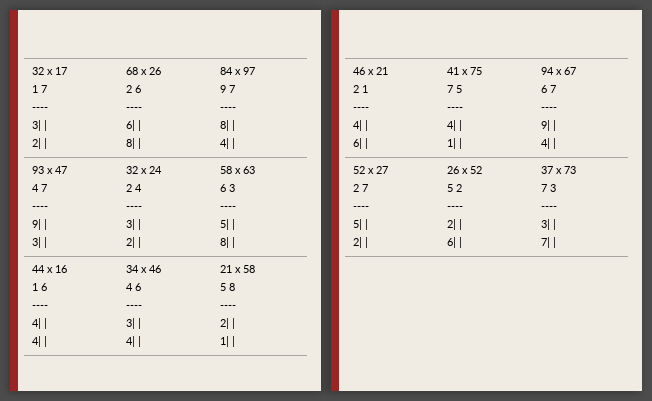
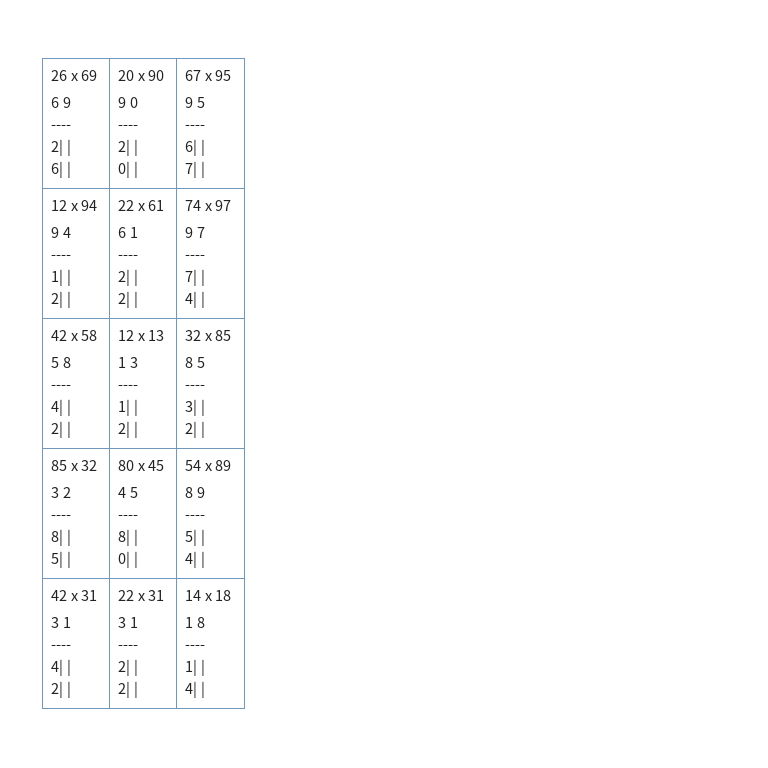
[32,67,68,75] [32,85,48,93] [32,107,49,111] [32,120,48,131] [32,138,48,149] [126,67,162,75] [126,85,142,93] [126,107,143,111] [126,120,142,131] [126,138,142,149] [220,67,256,75] [220,85,236,93] [220,107,237,111] [220,120,236,131] [220,138,236,149] [32,166,68,174] [32,184,48,192] [32,206,49,210] [32,219,48,230] [32,237,48,248] [126,166,163,174] [126,184,143,192] [126,206,143,210] [126,219,142,230] [126,237,142,248] [220,166,256,174] [220,184,236,192] [220,206,237,210] [220,219,236,230] [220,237,236,248] [32,265,68,273] [32,283,48,291] [32,305,49,309] [32,318,48,329] [32,336,48,347] [126,265,162,273] [126,283,142,291] [126,305,143,309] [126,318,142,329] [126,336,142,347] [220,265,256,273] [220,283,236,291] [220,305,237,309] [220,318,236,329] [220,336,236,347] [353,67,389,75] [353,85,369,93] [353,107,370,111] [353,120,369,131] [353,138,369,149] [447,67,483,75] [447,85,463,93] [447,107,464,111] [447,120,463,131] [447,138,463,149] [541,67,577,75] [541,85,557,93] [541,107,558,111] [541,120,557,131] [541,138,557,149] [353,166,389,174] [353,184,369,192] [353,206,370,210] [353,219,369,230] [353,237,369,248] [447,166,483,174] [447,184,463,192] 32 x 17 // 1 7 // ---- // 3| | // 2| | | 68 x 26 // 2 6 // ---- // 6| | // 8| | | 84 x 97 // 9 7 // ---- // 8| | // 4| | // 93 x 47 // 4 7 // ---- // 9| | // 3| | | 32 x 24 // 2 4 // ---- // 3| | // 2| | | 58 x 63 // 6 3 // ---- // 5| | // 8| | // 44 x 16 // 1 6 // ---- // 4| | // 4| | | 34 x 46 // 4 6 // ---- // 3| | // 4| | | 21 x 58 // 5 8 // ---- // 2| | // 1| | // 46 x 21 // 2 1 // ---- // 4| | // 6| | | 41 x 75 // 7 5 // ---- // 4| | // 1| | | 94 x 67 // 6 7 // ---- // 9| | // 4| | // 52 x 27 // 2 7 // ---- // 5| | // 2| | | 26 x 52 // 5 2 -> [50,70,98,81] [50,97,71,108] 26 x 69 // 6 9
[541,166,577,174] [541,184,557,192] [541,206,558,210] [541,219,557,230] [541,237,557,248] 37 x 73 // 7 3 // ---- // 3| | // 7| | -> [117,70,165,81] [117,97,138,108] [117,125,138,130] [117,139,138,156] [117,161,138,178] [184,70,232,81] [184,97,205,108] [184,125,205,130] [184,139,205,156] [184,161,205,178] [50,200,98,211] [50,227,71,238] [50,255,71,260] [50,269,71,286] [50,291,71,308] [117,200,165,211] [117,227,138,238] [117,255,138,260] [117,269,138,286] [117,291,138,308] [184,200,232,211] [184,227,205,238] [184,255,205,260] [184,269,205,286] [184,291,205,308] [50,330,98,341] [50,357,71,368] [50,385,71,390] [50,399,71,416] [50,421,71,438] [117,330,165,341] [117,357,138,368] [117,385,138,390] [117,399,138,416] [117,421,138,438] [184,330,232,341] [184,357,205,368] [184,385,205,390] [184,399,205,416] [184,421,205,438] [50,460,98,471] [50,487,71,498] [50,515,71,520] [50,529,71,546] [50,551,71,568] [117,460,165,471] [117,487,138,498] [117,515,138,520] [117,529,138,546] [117,551,138,568] [184,460,232,471] [184,487,205,498] [184,515,205,520] [184,529,205,546] [184,551,205,568] [50,590,98,601] [50,617,71,628] [50,645,71,650] [50,659,71,676] [50,681,71,698] [117,590,165,601] [117,617,138,628] [117,645,138,650] [117,659,138,676] [117,681,138,698] [184,590,232,601] [184,617,205,628] [184,645,205,650] [184,659,205,676] [184,681,205,698] 20 x 90 // 9 0 // ---- // 2| | // 0| | | 67 x 95 // 9 5 // ---- // 6| | // 7| | // 12 x 94 // 9 4 // ---- // 1| | // 2| | | 22 x 61 // 6 1 // ---- // 2| | // 2| | | 74 x 97 // 9 7 // ---- // 7| | // 4| | // 42 x 58 // 5 8 // ---- // 4| | // 2| | | 12 x 13 // 1 3 // ---- // 1| | // 2| | | 32 x 85 // 8 5 // ---- // 3| | // 2| | // 85 x 32 // 3 2 // ---- // 8| | // 5| | | 80 x 45 // 4 5 // ---- // 8| | // 0| | | 54 x 89 // 8 9 // ---- // 5| | // 4| | // 42 x 31 // 3 1 // ---- // 4| | // 2| | | 22 x 31 // 3 1 // ---- // 2| | // 2| | | 14 x 18 // 1 8 // ---- // 1| | // 4| |

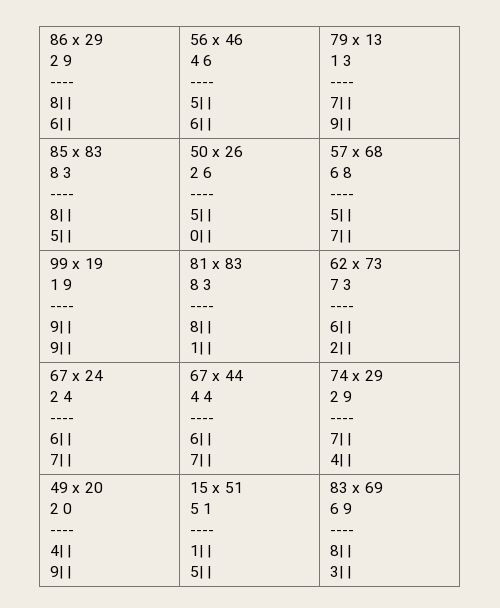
[50,70,98,81] [50,97,71,108] [50,125,71,130] [50,139,71,156] [50,161,71,178] [117,70,165,81] [117,97,138,108] [117,125,138,130] [117,139,138,156] [117,161,138,178] [184,70,232,81] [184,97,205,108] [184,125,205,130] [184,139,205,156] [184,161,205,178] [50,200,98,211] [50,227,71,238] [50,255,71,260] [50,269,71,286] [50,291,71,308] [117,200,165,211] [117,227,138,238] [117,255,138,260] [117,269,138,286] [117,291,130,308] 26 x 69 // 6 9 // ---- // 2| | // 6| | | 20 x 90 // 9 0 // ---- // 2| | // 0| | | 67 x 95 // 9 5 // ---- // 6| | // 7| | // 12 x 94 // 9 4 // ---- // 1| | // 2| | | 22 x 61 // 6 1 // ---- // 2| | // 2| -> [50,34,103,45] [50,55,73,66] [50,82,75,87] [50,97,72,110] [50,118,72,131] [190,34,243,45] [190,55,213,66] [190,82,215,87] [190,97,212,110] [190,118,212,131] [330,34,383,45] [330,55,353,66] [330,82,355,87] [330,97,352,110] [330,118,352,131] [50,146,103,157] [50,167,73,178] [50,194,75,199] [50,209,72,222] [50,230,72,243] [190,146,243,157] [190,167,213,178] [190,194,215,199] [190,209,212,222] [190,230,212,243] [330,146,383,157] [330,167,353,178] [330,194,355,199] [330,209,352,222] [330,230,352,243] [50,258,103,269] [50,279,73,290] [50,306,75,311] [50,321,72,334] [50,342,72,355] [190,258,243,269] [190,279,213,290] [190,306,215,311] [190,321,212,334] [190,342,212,355] [330,258,383,269] [330,279,353,290] [330,306,355,311] [330,321,352,334] [330,342,352,355] [50,370,103,381] [50,391,73,402] [50,418,75,423] [50,433,72,446] [50,454,72,467] [190,370,243,381] [190,391,213,402] [190,418,215,423] [190,433,212,446] [190,454,204,467] 86 x 29 // 2 9 // ---- // 8| | // 6| | | 56 x 46 // 4 6 // ---- // 5| | // 6| | | 79 x 13 // 1 3 // ---- // 7| | // 9| | // 85 x 83 // 8 3 // ---- // 8| | // 5| | | 50 x 26 // 2 6 // ---- // 5| | // 0| | | 57 x 68 // 6 8 // ---- // 5| | // 7| | // 99 x 19 // 1 9 // ---- // 9| | // 9| | | 81 x 83 // 8 3 // ---- // 8| | // 1| | | 62 x 73 // 7 3 // ---- // 6| | // 2| | // 67 x 24 // 2 4 // ---- // 6| | // 7| | | 67 x 44 // 4 4 // ---- // 6| | // 7|
[215,200,232,211] [184,227,205,238] 97 // 9 7 -> [364,370,383,381] [330,391,353,402] 29 // 2 9
[50,330,98,341] [50,357,71,368] [50,385,71,390] [50,399,71,416] [50,421,71,438] [117,330,165,341] [117,357,138,368] [117,385,138,390] [117,399,138,416] [117,421,138,438] [184,330,232,341] [184,357,205,368] [184,385,205,390] [184,399,205,416] [184,421,205,438] [50,460,98,471] [50,487,71,498] [50,515,71,520] [50,529,71,546] [50,551,71,568] [117,460,165,471] [117,487,138,498] [117,515,138,520] [117,529,138,546] [117,551,138,568] [184,460,232,471] [184,487,205,498] [184,515,205,520] [184,529,205,546] [184,551,205,568] [50,590,98,601] [50,617,71,628] [50,645,71,650] [50,659,71,676] [50,681,71,698] [117,590,165,601] [117,617,138,628] [117,645,138,650] [117,659,138,676] [117,681,138,698] [184,590,232,601] [184,617,205,628] [184,645,205,650] [184,659,205,676] [184,681,205,698] 42 x 58 // 5 8 // ---- // 4| | // 2| | | 12 x 13 // 1 3 // ---- // 1| | // 2| | | 32 x 85 // 8 5 // ---- // 3| | // 2| | // 85 x 32 // 3 2 // ---- // 8| | // 5| | | 80 x 45 // 4 5 // ---- // 8| | // 0| | | 54 x 89 // 8 9 // ---- // 5| | // 4| | // 42 x 31 // 3 1 // ---- // 4| | // 2| | | 22 x 31 // 3 1 // ---- // 2| | // 2| | | 14 x 18 // 1 8 // ---- // 1| | // 4| | -> [50,482,103,493] [50,503,73,514] [50,530,75,535] [50,545,72,558] [50,566,72,579] [190,482,243,493] [190,503,213,514] [190,530,215,535] [190,545,212,558] [190,566,212,579] [330,482,383,493] [330,503,353,514] [330,530,355,535] [330,545,352,558] [330,566,352,579] 49 x 20 // 2 0 // ---- // 4| | // 9| | | 15 x 51 // 5 1 // ---- // 1| | // 5| | | 83 x 69 // 6 9 // ---- // 8| | // 3| |

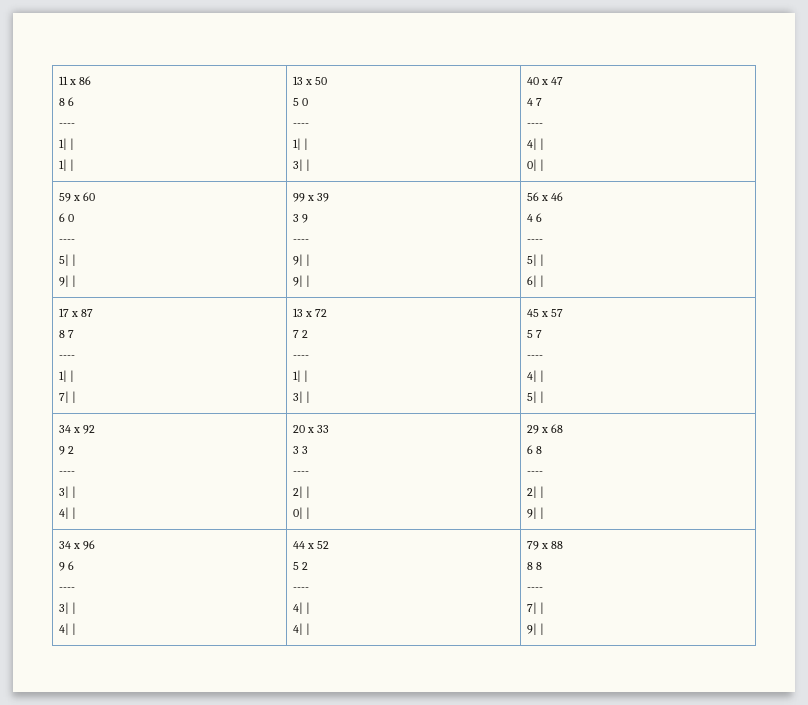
(50, 39) none -> [58,76,76,85] 11 x
[72,34,103,45] [50,55,73,66] [50,82,75,87] [50,97,72,110] [50,118,64,131] x 29 // 2 9 // ---- // 8| | // 6| -> [58,97,74,106] [58,123,75,127] [58,138,74,150] [58,159,74,171] [292,76,327,85] [292,98,308,106] [292,123,309,127] [292,138,308,150] [292,159,310,171] [526,77,563,85] [526,98,542,106] [526,123,543,127] [526,138,544,150] [526,159,544,171] [58,192,95,202] [58,213,74,222] [58,239,75,243] [58,254,76,266] [58,275,76,287] [292,193,329,202] [292,214,308,223] [292,239,309,243] [292,254,310,266] [292,275,303,287] // 8 6 // ---- // 1| | // 1| | | 13 x 50 // 5 0 // ---- // 1| | // 3| | | 40 x 47 // 4 7 // ---- // 4| | // 0| | // 59 x 60 // 6 0 // ---- // 5| | // 9| | | 99 x 39 // 3 9 // ---- // 9| | // 9|
(212, 124) none -> [58,308,93,317] [58,330,74,338] [58,355,75,359] [58,370,74,382] [58,391,76,403] [292,308,327,317] [292,330,308,338] [292,355,309,359] [292,370,308,382] [292,391,310,403] [526,309,563,317] [526,330,542,338] [526,355,543,359] [526,370,544,382] [526,391,544,403] [58,425,95,434] [58,446,74,455] [58,471,75,475] [58,486,76,498] [58,507,76,519] [292,425,329,433] [292,446,308,454] [292,471,309,475] [292,486,310,498] [292,507,310,519] [526,424,563,434] [526,445,542,454] [526,471,543,475] [526,486,544,498] [526,507,544,519] [58,540,95,550] [58,561,74,571] [58,587,75,591] [58,602,76,614] [58,623,76,635] [292,541,329,549] [292,562,308,570] [292,587,309,591] [292,602,310,614] [292,623,310,635] // 17 x 87 // 8 7 // ---- // 1| | // 7| | | 13 x 72 // 7 2 // ---- // 1| | // 3| | | 45 x 57 // 5 7 // ---- // 4| | // 5| | // 34 x 92 // 9 2 // ---- // 3| | // 4| | | 20 x 33 // 3 3 // ---- // 2| | // 0| | | 29 x 68 // 6 8 // ---- // 2| | // 9| | // 34 x 96 // 9 6 // ---- // 3| | // 4| | | 44 x 52 // 5 2 // ---- // 4| | // 4| |
[364,34,383,45] [330,55,353,66] 13 // 1 3 -> [550,541,563,549] [526,562,542,570] 88 // 8 8
[50,146,103,157] [50,167,73,178] [50,194,75,199] [50,209,72,222] [50,230,72,243] [190,146,243,157] [190,167,213,178] [190,194,215,199] [190,209,212,222] [190,230,212,243] [330,146,383,157] [330,167,353,178] [330,194,355,199] [330,209,352,222] [330,230,352,243] [50,258,103,269] [50,279,73,290] [50,306,75,311] [50,321,72,334] [50,342,72,355] [190,258,243,269] [190,279,213,290] [190,306,215,311] [190,321,212,334] [190,342,212,355] [330,258,383,269] [330,279,353,290] [330,306,355,311] [330,321,352,334] [330,342,352,355] [50,370,103,381] [50,391,73,402] [50,418,75,423] [50,433,72,446] [50,454,72,467] [190,370,243,381] [190,391,213,402] [190,418,215,423] [190,433,212,446] [190,454,212,467] [330,370,383,381] [330,391,353,402] [330,418,355,423] [330,433,352,446] [330,454,352,467] [50,482,103,493] [50,503,73,514] [50,530,75,535] [50,545,72,558] [50,566,72,579] [190,482,243,493] [190,503,213,514] [190,530,215,535] [190,545,212,558] [190,566,212,579] [330,482,383,493] [330,503,353,514] [330,530,355,535] [330,545,352,558] [330,566,352,579] // 85 x 83 // 8 3 // ---- // 8| | // 5| | | 50 x 26 // 2 6 // ---- // 5| | // 0| | | 57 x 68 // 6 8 // ---- // 5| | // 7| | // 99 x 19 // 1 9 // ---- // 9| | // 9| | | 81 x 83 // 8 3 // ---- // 8| | // 1| | | 62 x 73 // 7 3 // ---- // 6| | // 2| | // 67 x 24 // 2 4 // ---- // 6| | // 7| | | 67 x 44 // 4 4 // ---- // 6| | // 7| | | 74 x 29 // 2 9 // ---- // 7| | // 4| | // 49 x 20 // 2 0 // ---- // 4| | // 9| | | 15 x 51 // 5 1 // ---- // 1| | // 5| | | 83 x 69 // 6 9 // ---- // 8| | // 3| | -> (544, 629) none

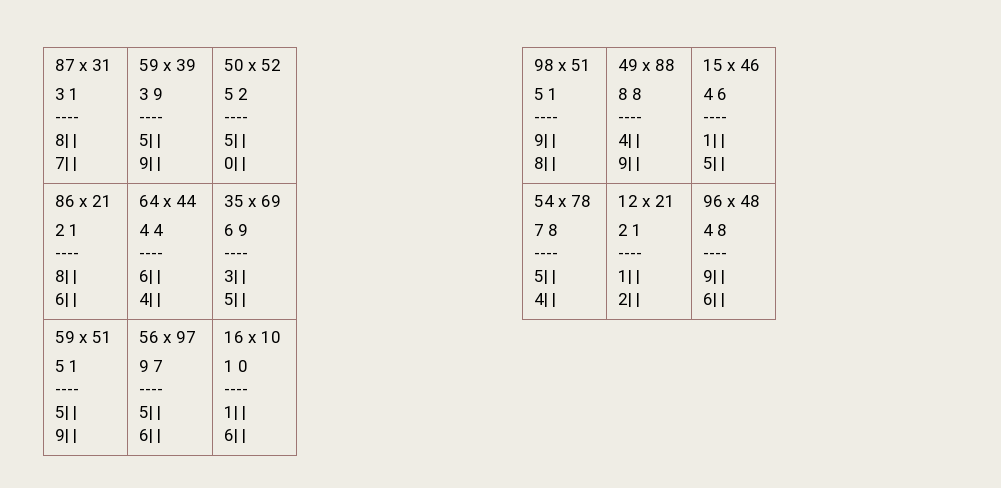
[58,76,91,85] [58,97,74,106] [58,123,75,127] [58,138,74,150] [58,159,74,171] [292,76,327,85] [292,98,308,106] [292,123,309,127] [292,138,308,150] [292,159,310,171] [526,77,563,85] [526,98,542,106] [526,123,543,127] [526,138,544,150] [526,159,544,171] [58,192,95,202] [58,213,74,222] [58,239,75,243] [58,254,76,266] [58,275,76,287] [292,193,329,202] [292,214,308,223] [292,239,309,243] [292,254,310,266] [292,275,310,287] [526,192,539,201] 11 x 86 // 8 6 // ---- // 1| | // 1| | | 13 x 50 // 5 0 // ---- // 1| | // 3| | | 40 x 47 // 4 7 // ---- // 4| | // 0| | // 59 x 60 // 6 0 // ---- // 5| | // 9| | | 99 x 39 // 3 9 // ---- // 9| | // 9| | | 56 -> [54,59,113,71] [54,88,80,100] [54,116,79,123] [54,134,78,148] [54,157,78,171] [138,59,197,71] [138,88,164,100] [138,116,163,123] [138,134,162,148] [138,157,162,171] [223,59,282,71] [223,88,249,100] [223,116,248,123] [223,134,247,148] [223,157,247,171] [54,195,113,207] [54,224,80,236] [54,252,79,259] [54,270,78,284] [54,293,78,307] [138,195,197,207] [138,224,164,236] [138,252,163,259] [138,270,162,284] [138,293,162,307] [223,195,282,207] [223,224,249,236] [223,252,248,259] [223,270,247,284] [223,293,247,307] [54,331,113,343] [54,360,80,372] [54,388,79,395] [54,406,78,420] [54,429,78,443] [138,331,197,343] [138,360,164,372] [138,388,163,395] [138,406,162,420] [138,429,162,443] [223,331,282,343] [223,360,249,372] [223,388,248,395] [223,406,247,420] [223,429,247,443] [533,59,592,71] [533,88,559,100] [533,116,558,123] [533,134,557,148] [533,157,557,171] [617,59,676,71] [617,88,643,100] [617,116,642,123] [617,134,641,148] [617,157,641,171] [702,59,723,71] 87 x 31 // 3 1 // ---- // 8| | // 7| | | 59 x 39 // 3 9 // ---- // 5| | // 9| | | 50 x 52 // 5 2 // ---- // 5| | // 0| | // 86 x 21 // 2 1 // ---- // 8| | // 6| | | 64 x 44 // 4 4 // ---- // 6| | // 4| | | 35 x 69 // 6 9 // ---- // 3| | // 5| | // 59 x 51 // 5 1 // ---- // 5| | // 9| | | 56 x 97 // 9 7 // ---- // 5| | // 6| | | 16 x 10 // 1 0 // ---- // 1| | // 6| | // 98 x 51 // 5 1 // ---- // 9| | // 8| | | 49 x 88 // 8 8 // ---- // 4| | // 9| | | 15
[526,254,544,266] [526,275,544,287] [58,308,93,317] [58,330,74,338] [58,355,75,359] [58,370,74,382] [58,391,76,403] [292,308,327,317] [292,330,308,338] [292,355,309,359] [292,370,308,382] [292,391,310,403] [526,309,563,317] [526,330,542,338] [526,355,543,359] [526,370,544,382] [526,391,544,403] [58,425,95,434] [58,446,74,455] [58,471,75,475] [58,486,76,498] [58,507,76,519] [292,425,329,433] [292,446,308,454] [292,471,309,475] [292,486,310,498] [292,507,310,519] [526,424,563,434] [526,445,542,454] [526,471,543,475] [526,486,544,498] [526,507,544,519] [58,540,95,550] [58,561,74,571] [58,587,75,591] [58,602,76,614] [58,623,76,635] [292,541,329,549] [292,562,308,570] [292,587,309,591] [292,602,310,614] [292,623,310,635] [526,541,563,550] [526,562,542,570] [526,587,543,591] [526,602,544,614] [526,623,544,635] // 5| | // 6| | // 17 x 87 // 8 7 // ---- // 1| | // 7| | | 13 x 72 // 7 2 // ---- // 1| | // 3| | | 45 x 57 // 5 7 // ---- // 4| | // 5| | // 34 x 92 // 9 2 // ---- // 3| | // 4| | | 20 x 33 // 3 3 // ---- // 2| | // 0| | | 29 x 68 // 6 8 // ---- // 2| | // 9| | // 34 x 96 // 9 6 // ---- // 3| | // 4| | | 44 x 52 // 5 2 // ---- // 4| | // 4| | | 79 x 88 // 8 8 // ---- // 7| | // 9| | -> [702,134,726,148] [702,157,726,171] [533,195,592,207] [533,224,559,236] [533,252,558,259] [533,270,557,284] [533,293,557,307] [617,195,676,207] [617,224,643,236] [617,252,642,259] [617,270,641,284] [617,293,641,307] [702,195,761,207] [702,224,728,236] [702,252,727,259] [702,270,726,284] [702,293,726,307] // 1| | // 5| | // 54 x 78 // 7 8 // ---- // 5| | // 4| | | 12 x 21 // 2 1 // ---- // 1| | // 2| | | 96 x 48 // 4 8 // ---- // 9| | // 6| |

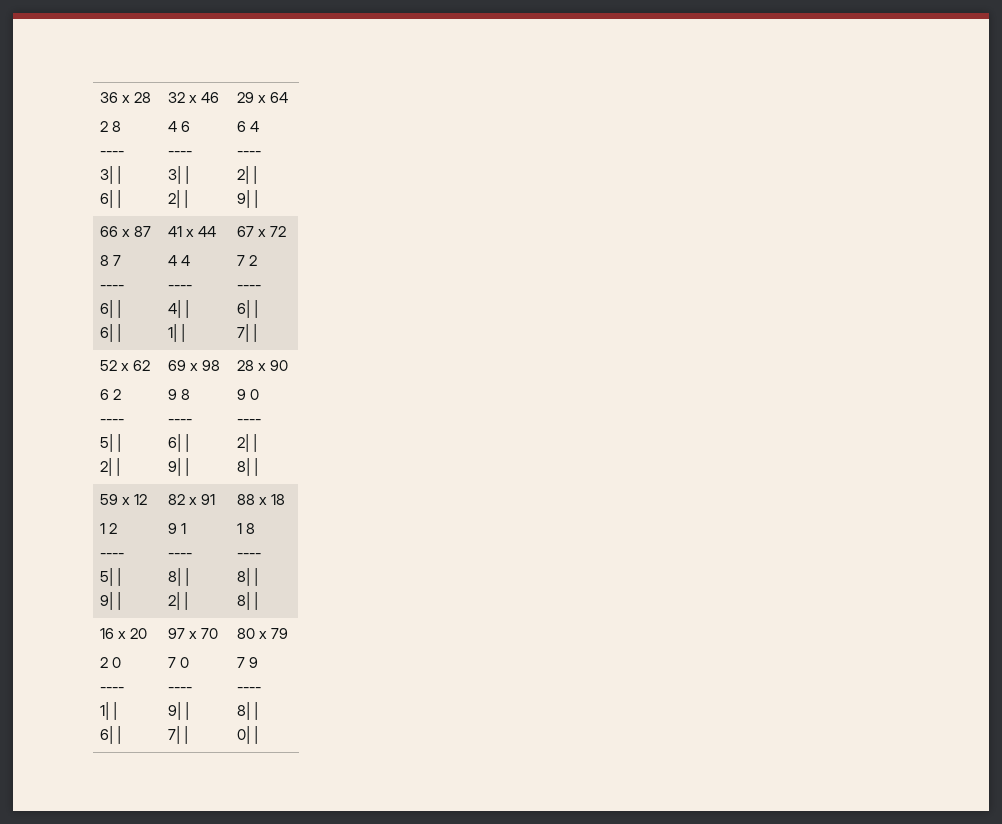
[54,59,113,71] [54,88,80,100] [54,116,79,123] [54,134,78,148] [54,157,78,171] [138,59,197,71] [138,88,164,100] [138,116,163,123] [138,134,162,148] [138,157,162,171] [223,59,282,71] [223,88,249,100] [223,116,248,123] [223,134,247,148] [223,157,247,171] [54,195,113,207] [54,224,80,236] [54,252,79,259] [54,270,78,284] [54,293,78,307] [138,195,197,207] [138,224,164,236] [138,252,163,259] [138,270,162,284] [138,293,162,307] [223,195,282,207] [223,224,249,236] [223,252,248,259] [223,270,247,284] [223,293,247,307] [54,331,113,343] [54,360,80,372] [54,388,79,395] [54,406,78,420] [54,429,78,443] [138,331,197,343] [138,360,164,372] [138,388,163,395] [138,406,162,420] [138,429,162,443] [223,331,282,343] [223,360,234,372] 87 x 31 // 3 1 // ---- // 8| | // 7| | | 59 x 39 // 3 9 // ---- // 5| | // 9| | | 50 x 52 // 5 2 // ---- // 5| | // 0| | // 86 x 21 // 2 1 // ---- // 8| | // 6| | | 64 x 44 // 4 4 // ---- // 6| | // 4| | | 35 x 69 // 6 9 // ---- // 3| | // 5| | // 59 x 51 // 5 1 // ---- // 5| | // 9| | | 56 x 97 // 9 7 // ---- // 5| | // 6| | | 16 x 10 // 1 -> [99,92,151,103] [99,121,121,132] [99,151,124,156] [99,166,121,184] [99,190,121,208] [167,92,219,103] [167,121,190,132] [167,151,192,156] [167,166,189,184] [167,190,188,208] [236,92,288,103] [236,121,259,132] [236,151,261,156] [236,166,257,184] [236,190,258,208] [99,226,151,237] [99,255,121,266] [99,285,124,290] [99,300,121,318] [99,324,121,342] [167,226,216,237] [167,255,190,266] [167,285,192,290] [167,300,189,318] [167,324,185,342] [236,226,286,237] [236,255,257,266] [236,285,261,290] [236,300,258,318] [236,324,257,342] [99,360,150,371] [99,389,121,400] [99,419,124,424] [99,434,121,452] [99,458,120,476] [167,360,220,371] [167,389,190,400] [167,419,192,424] [167,434,189,452] [167,458,189,476] [236,360,288,371] [236,389,259,400] [236,419,261,424] [236,434,257,452] [236,458,258,476] [99,494,147,505] [99,523,117,534] [99,553,124,558] [99,568,121,586] [99,592,121,610] [167,494,215,505] [167,523,186,534] [167,553,192,558] [167,568,189,586] [167,592,188,610] [236,494,285,505] [236,523,255,534] [236,553,261,558] [236,568,258,586] [236,592,258,610] [99,628,147,639] [99,657,108,668] 36 x 28 // 2 8 // ---- // 3| | // 6| | | 32 x 46 // 4 6 // ---- // 3| | // 2| | | 29 x 64 // 6 4 // ---- // 2| | // 9| | // 66 x 87 // 8 7 // ---- // 6| | // 6| | | 41 x 44 // 4 4 // ---- // 4| | // 1| | | 67 x 72 // 7 2 // ---- // 6| | // 7| | // 52 x 62 // 6 2 // ---- // 5| | // 2| | | 69 x 98 // 9 8 // ---- // 6| | // 9| | | 28 x 90 // 9 0 // ---- // 2| | // 8| | // 59 x 12 // 1 2 // ---- // 5| | // 9| | | 82 x 91 // 9 1 // ---- // 8| | // 2| | | 88 x 18 // 1 8 // ---- // 8| | // 8| | // 16 x 20 // 2
[533,59,592,71] [533,88,559,100] [533,116,558,123] [533,134,557,148] [533,157,557,171] [617,59,676,71] [617,88,643,100] [617,116,642,123] [617,134,641,148] [617,157,641,171] [702,59,761,71] [702,88,728,100] [702,116,727,123] [702,134,726,148] [702,157,726,171] [533,195,592,207] [533,224,559,236] [533,252,558,259] [533,270,557,284] [533,293,557,307] [617,195,676,207] [617,224,643,236] [617,252,642,259] [617,270,641,284] [617,293,641,307] [702,195,761,207] [702,224,728,236] [702,252,727,259] [702,270,726,284] [702,293,726,307] // 98 x 51 // 5 1 // ---- // 9| | // 8| | | 49 x 88 // 8 8 // ---- // 4| | // 9| | | 15 x 46 // 4 6 // ---- // 1| | // 5| | // 54 x 78 // 7 8 // ---- // 5| | // 4| | | 12 x 21 // 2 1 // ---- // 1| | // 2| | | 96 x 48 // 4 8 // ---- // 9| | // 6| | -> [167,628,218,639] [167,657,189,668] [167,687,192,692] [167,702,189,720] [167,726,188,744] [236,628,288,639] [236,657,258,668] [236,687,261,692] [236,702,258,720] [236,726,258,744] | 97 x 70 // 7 0 // ---- // 9| | // 7| | | 80 x 79 // 7 9 // ---- // 8| | // 0| |

